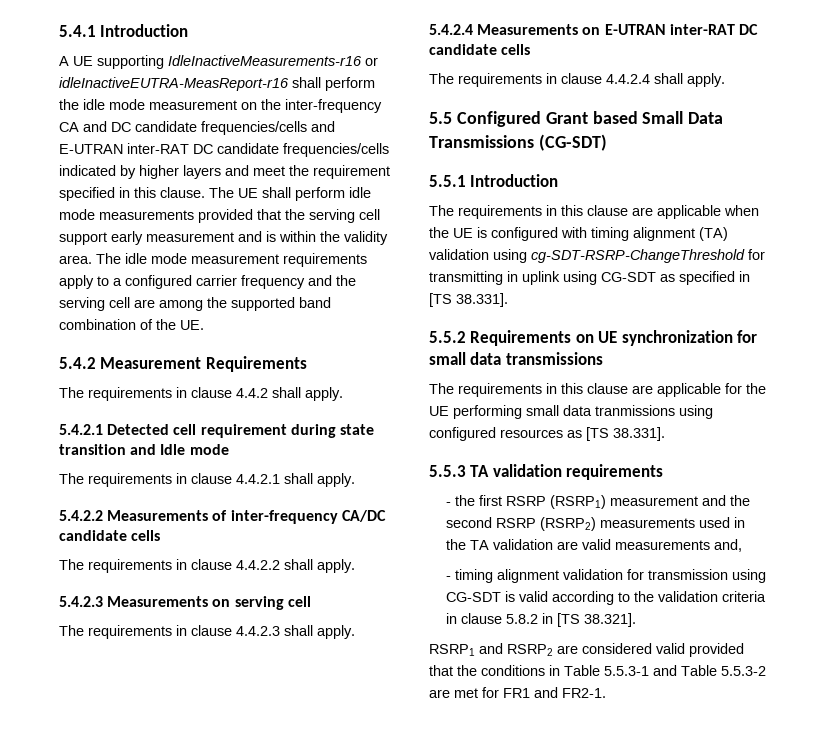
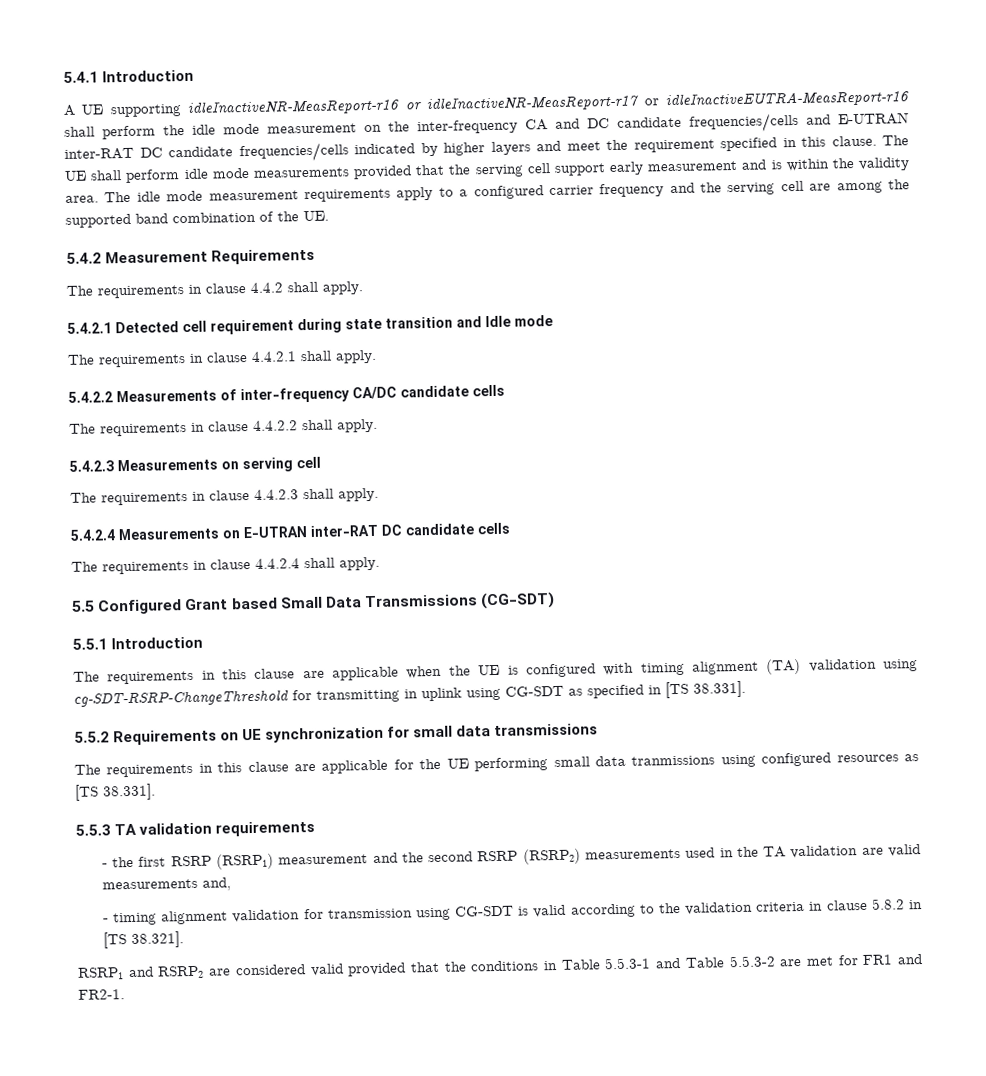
[168,55,362,66] IdleInactiveMeasurements-r16 -> [187,94,640,116] idleInactiveNR-MeasReport-r16 or idleInactiveNR-MeasReport-r17

